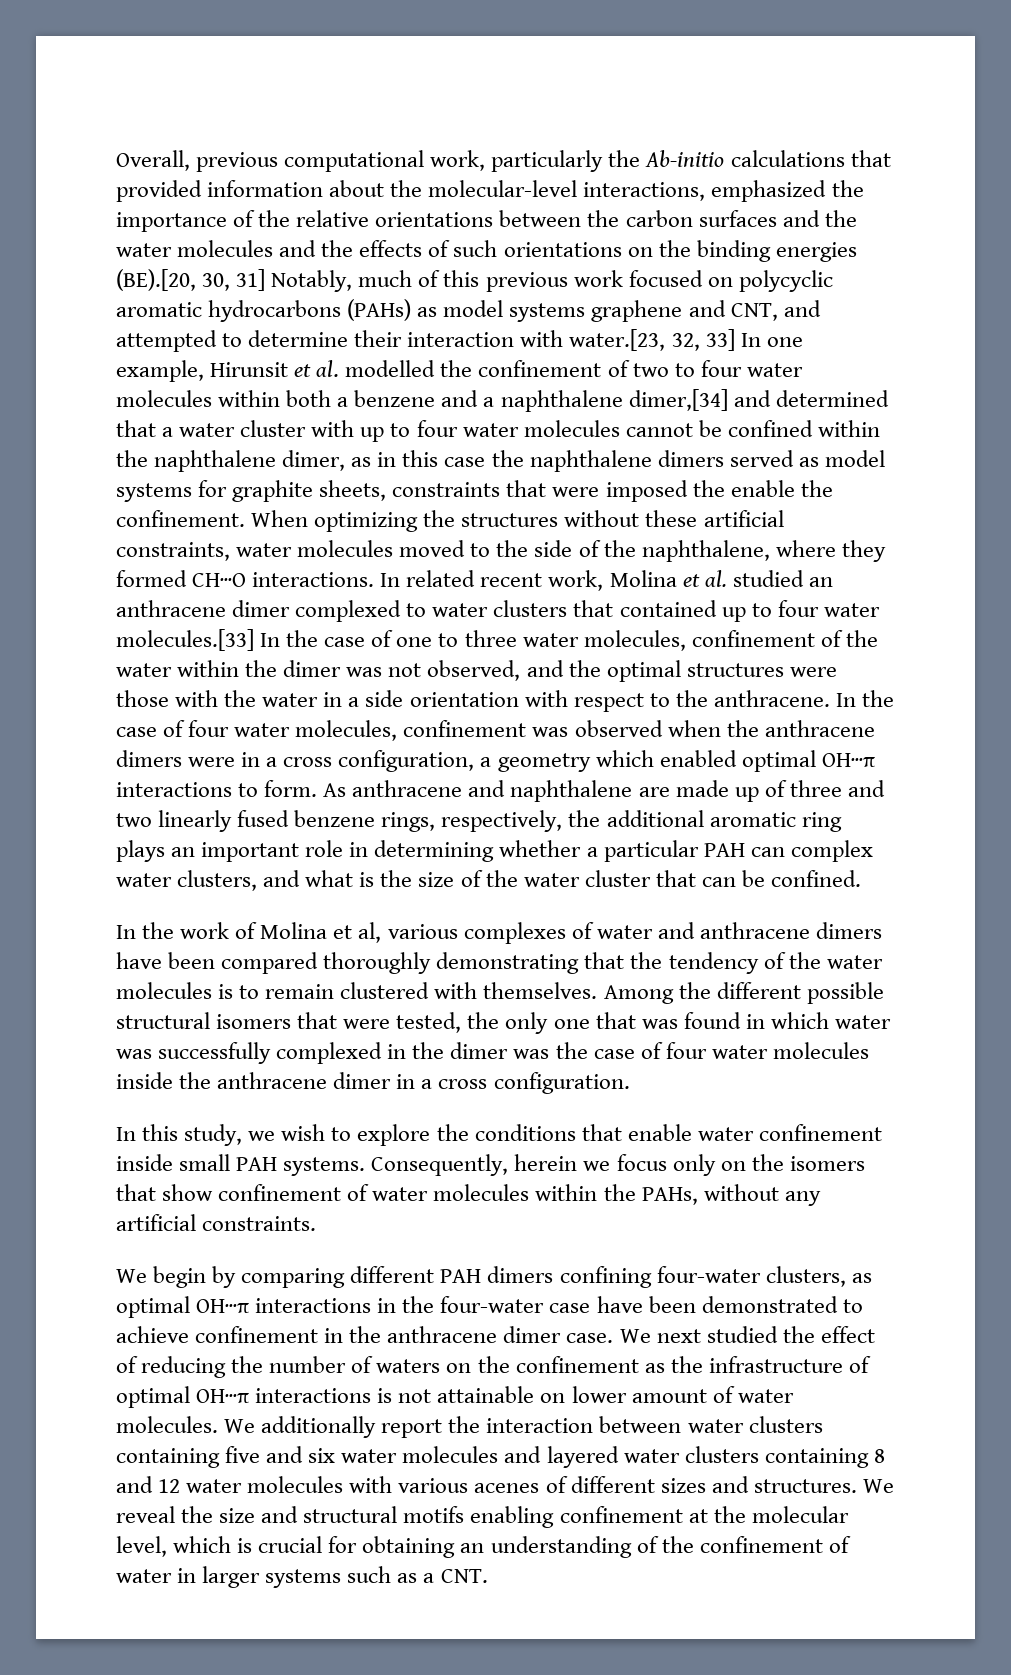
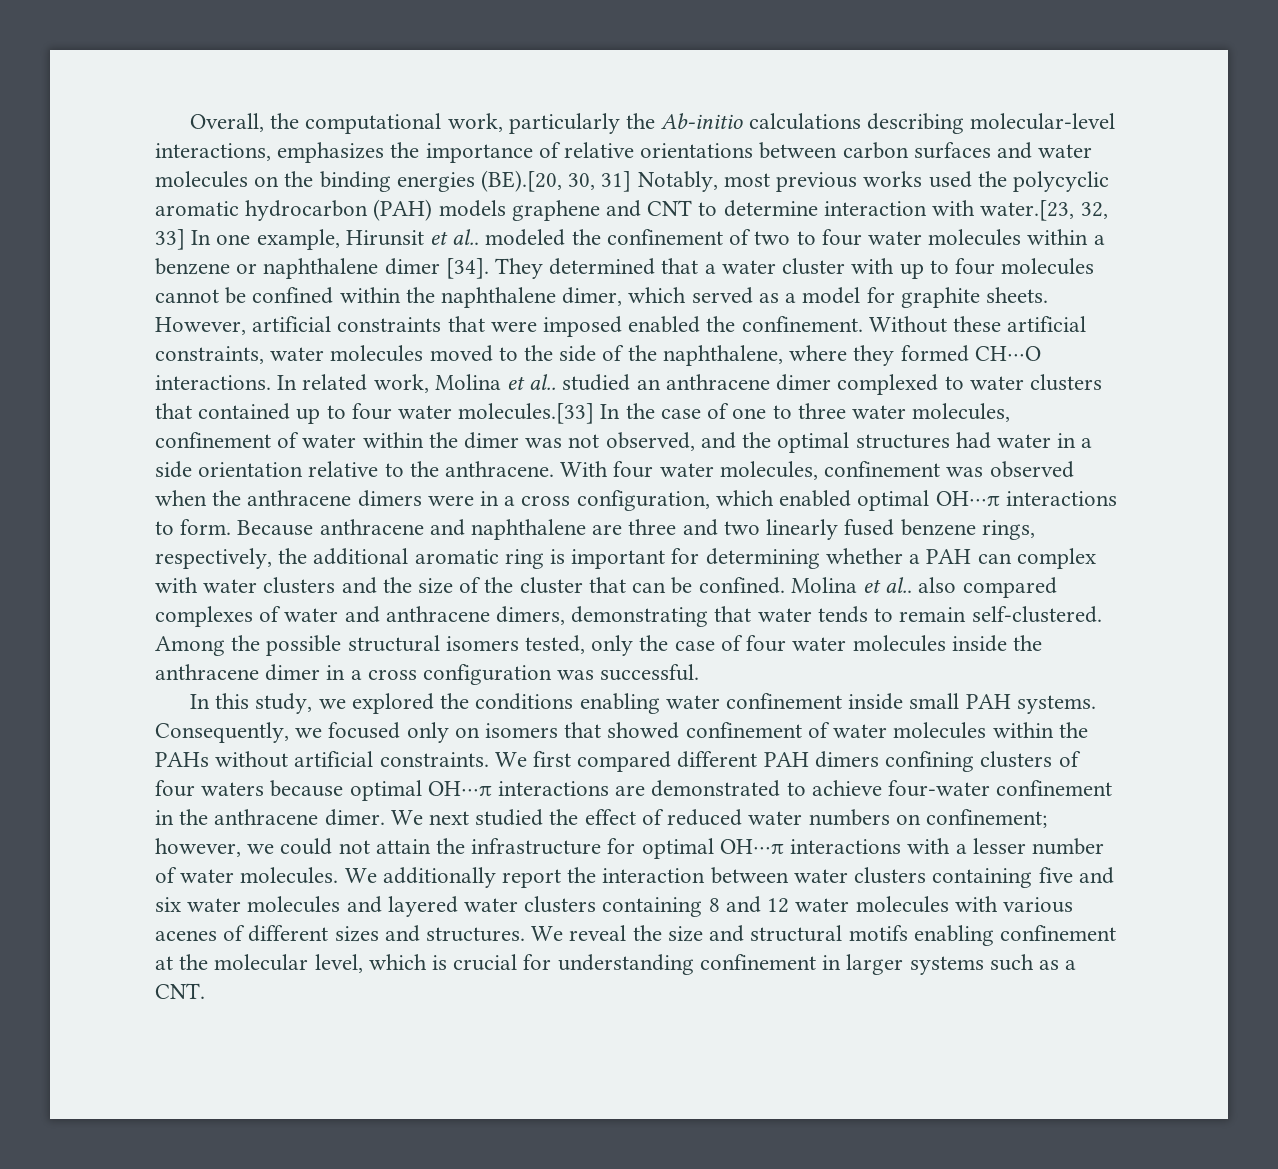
[196,152,279,172] previous -> [270,113,300,129] the
[850,150,891,167] [116,180,423,202] that provided information about the -> [866,113,964,134] describing
[711,180,827,202] emphasized -> [277,142,385,163] emphasizes
[258,210,291,227] the -> (561, 150) none
[587,210,620,227] the -> (838, 150) none
[824,210,857,227] [116,240,622,257] the water molecules and the effects of such orientations -> [1038,144,1093,158] [155,171,248,188] water molecules
[358,270,833,292] [116,299,821,322] [116,330,217,352] much of this previous work focused on polycyclic aromatic hydrocarbons (PAHs) as model systems graphene and CNT, and attempted -> [723,171,1109,192] [155,199,693,221] most previous works used the polycyclic aromatic hydrocarbon (PAH) models graphene and CNT
[354,330,403,347] their -> (818, 208) none
[316,360,436,377] al. modelled -> [452,229,566,246] al.. modeled
[286,390,332,407] both -> (1089, 237) none
[441,389,771,412] and a naphthalene dimer,[34] and -> [236,258,544,279] or naphthalene dimer [34]. They
[462,423,519,437] water -> (995, 266) none
[351,450,885,472] [116,480,833,502] [116,510,640,532] as in this case the naphthalene dimers served as model systems for graphite sheets, constraints that were imposed the enable the confinement. When optimizing the structures without -> [628,287,1048,308] [155,316,947,337] which served as a model for graphite sheets. However, artificial constraints that were imposed enabled the confinement. Without
[480,573,543,587] recent -> (368, 382) none
[704,570,727,587] al. -> [529,374,557,390] al..
[845,630,878,647] the -> (300, 440) none
[789,667,837,677] [116,690,257,707] were those with the -> [955,432,991,449] had
[524,690,644,712] with respect -> [308,461,379,477] relative
[835,690,895,707] [116,720,186,737] In the case of -> [560,461,609,477] With
[480,753,591,772] a geometry -> (710, 500) none
[323,783,347,797] As -> [237,520,314,536] Because
[675,780,787,802] made up of -> (623, 529) none
[116,840,369,862] plays an important role in -> [550,548,700,569] is important for
[603,840,699,862] particular -> (921, 559) none
[116,870,375,891] water clusters, and what is -> [155,577,377,594] with water clusters and
[523,873,580,887] water -> (514, 585) none
[116,922,458,943] // In the work of Molina et al, various -> [790,577,1057,598] Molina et al.. also compared
[815,922,882,939] [116,952,883,974] [116,982,598,999] dimers have been compared thoroughly demonstrating that the tendency of the water molecules is to remain clustered with themselves. -> [496,606,1102,627] dimers, demonstrating that water tends to remain self-clustered.
[716,982,801,999] different -> (261, 643) none
[297,1012,891,1034] [116,1042,550,1064] that were tested, the only one that was found in which water was successfully complexed in the dimer was -> [525,635,634,656] tested, only
[493,1072,630,1094] configuration. -> [423,664,700,685] configuration was successful.
[281,1124,692,1146] wish to explore the conditions that enable -> [351,693,660,714] explored the conditions enabling
[514,1154,667,1171] herein we focus -> [295,722,401,739] we focused
[751,1154,865,1171] [116,1184,214,1201] the isomers that show -> [485,722,680,739] isomers that showed
[641,1184,821,1206] PAHs, without any -> [155,751,289,768] PAHs without
[116,1266,872,1288] [116,1296,696,1318] // We begin by comparing different PAH dimers confining four-water clusters, as optimal OH···π interactions in the four-water case have been -> [494,751,1081,772] [155,780,646,801] We first compared different PAH dimers confining clusters of four waters because optimal OH···π interactions are
(189, 1334) none -> [888,780,991,797] four-water
[503,1326,614,1343] dimer case. -> [324,809,385,826] dimer.
[141,1356,665,1378] reducing the number of waters on the confinement as -> [667,809,1047,828] [155,838,431,857] reduced water numbers on confinement; however, we could not attain
[848,1356,871,1373] [116,1386,707,1408] of optimal OH···π interactions is not attainable on lower amount -> [607,838,1104,859] for optimal OH···π interactions with a lesser number
[362,1536,851,1558] [116,1569,172,1583] obtaining an understanding of the confinement of water -> [557,954,816,975] understanding confinement

